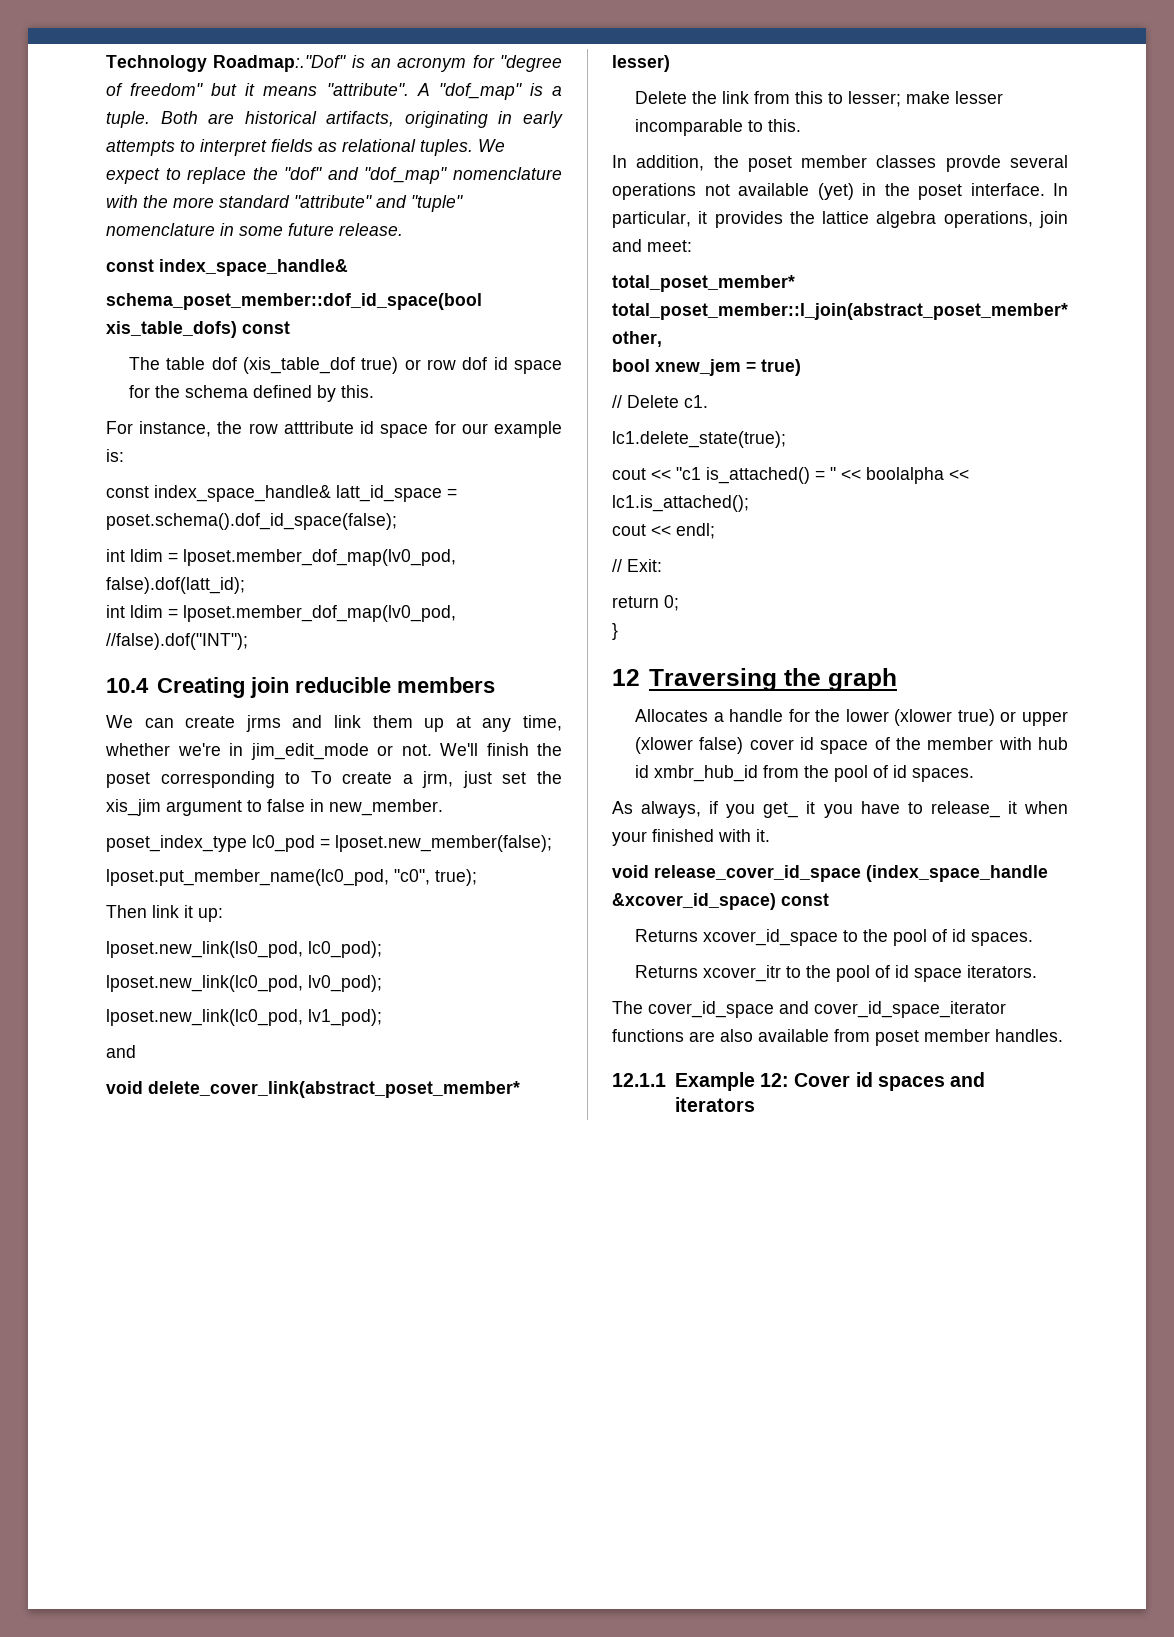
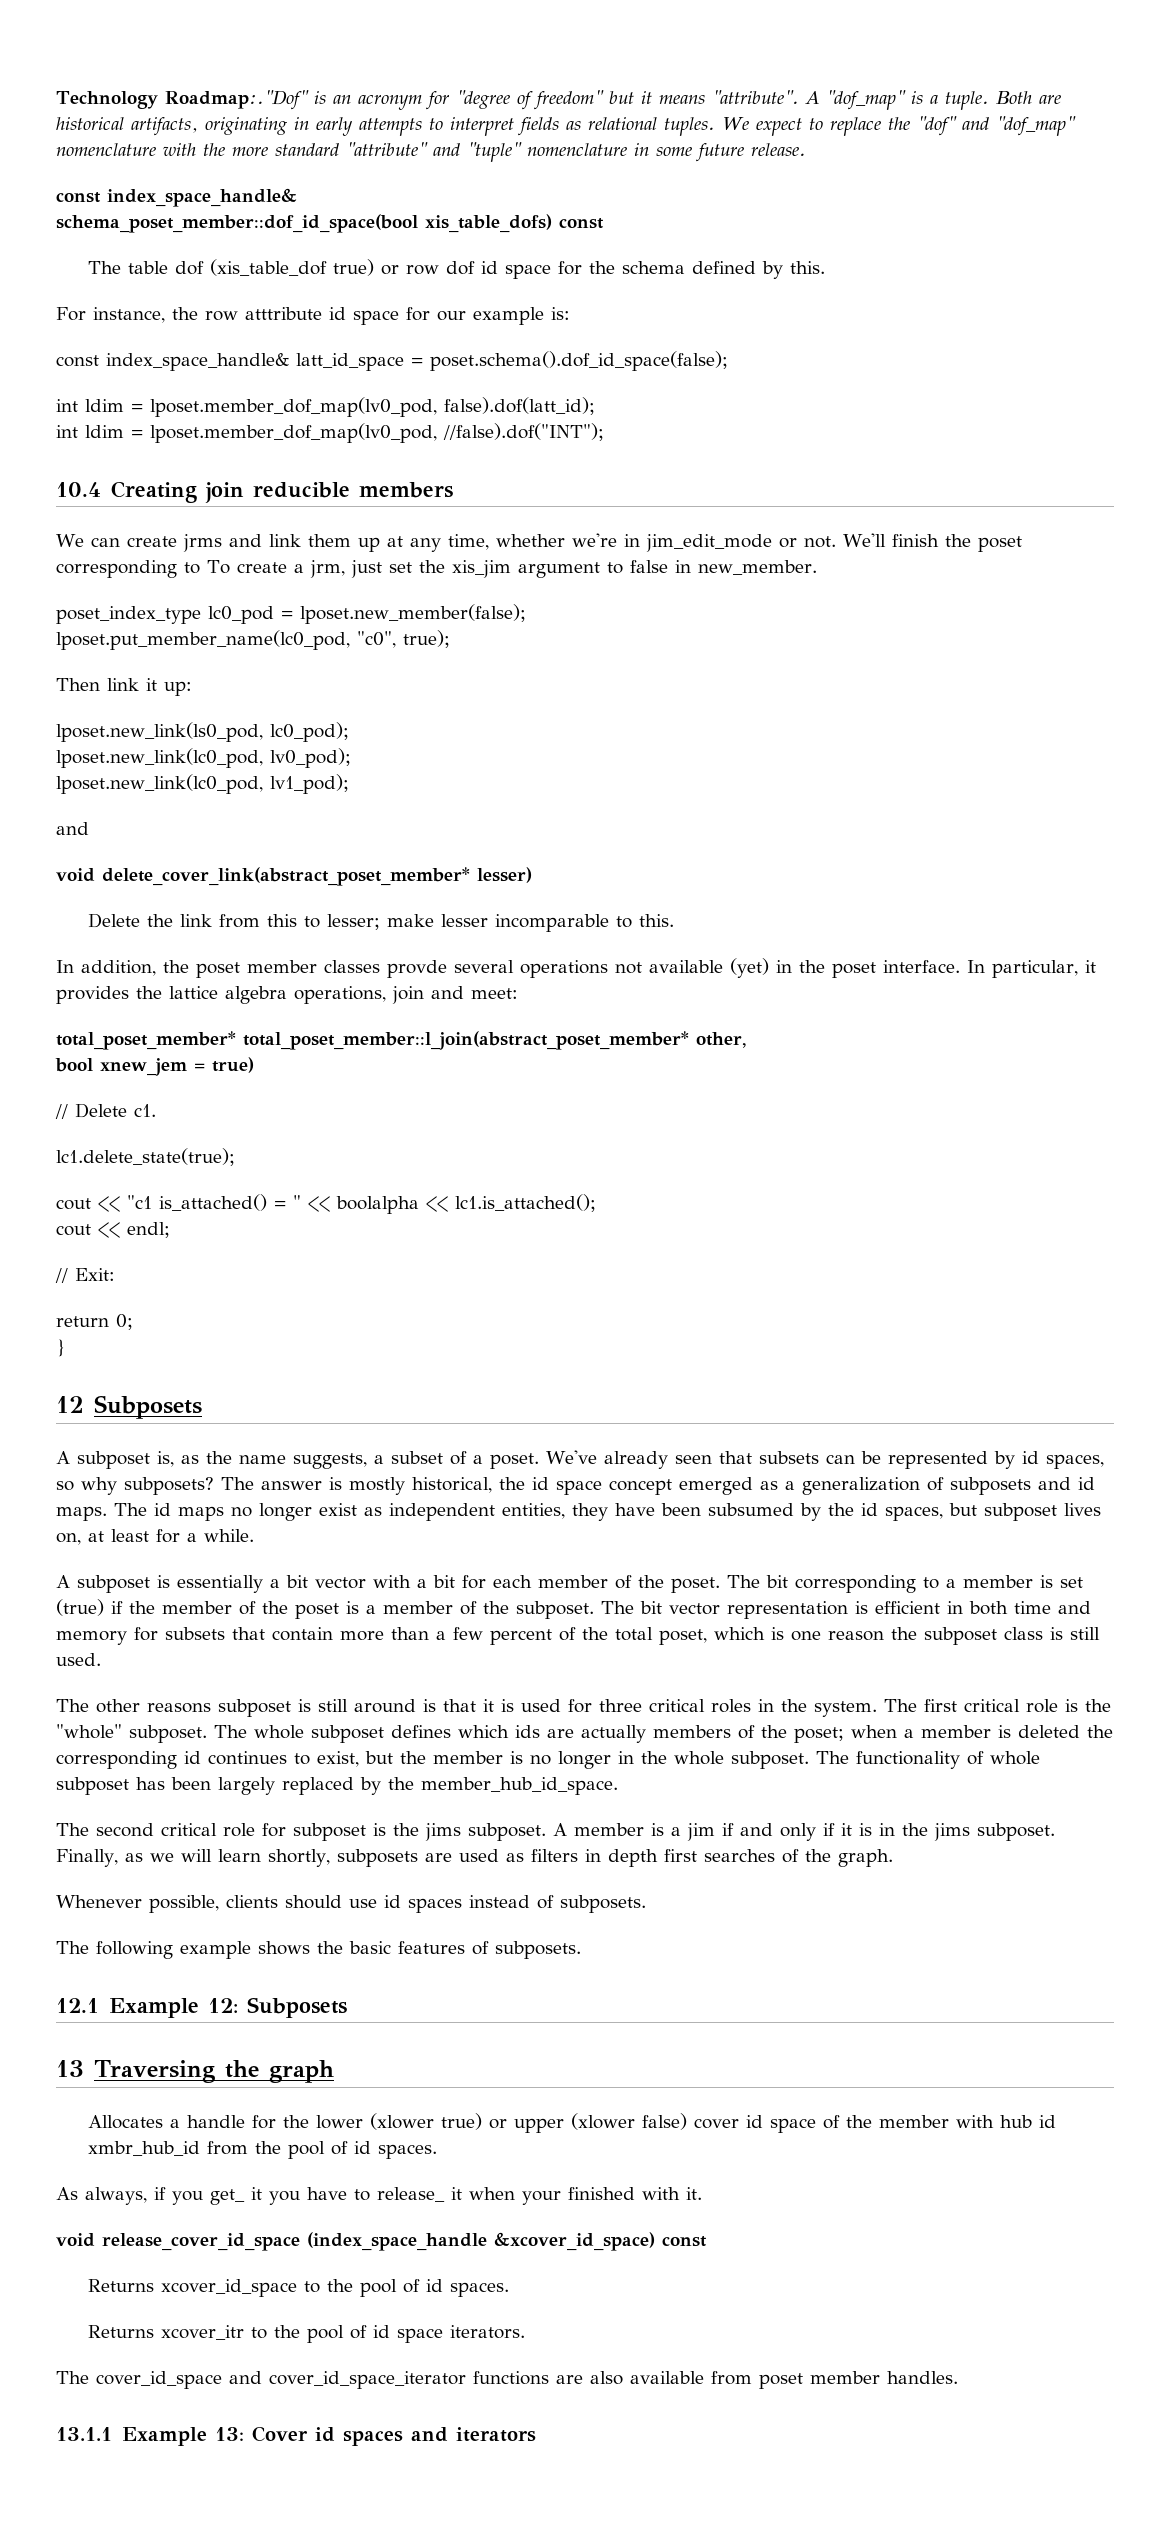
(640, 677) none -> [93,1395,202,1419] [56,1450,1104,1469] [56,1477,1095,1495] [56,1503,1101,1521] [56,1529,254,1545] [56,1575,1083,1593] [56,1599,1091,1619] [56,1627,1100,1645] [56,1653,101,1666] [56,1699,1111,1717] [56,1724,1113,1743] [56,1751,1040,1769] [56,1777,618,1795] [56,1823,1055,1841] [56,1849,893,1867] [56,1895,646,1913] [56,1941,581,1959] [56,1997,347,2018] [56,2060,84,2077] Subposets // A subposet is, as the name suggests, a subset of a poset. We've already seen that subsets can be represented by id spaces, so why subposets? The answer is mostly historical, the id space concept emerged as a generalization of subposets and id maps. The id maps no longer exist as independent entities, they have been subsumed by the id spaces, but subposet lives on, at least for a while. // A subposet is essentially a bit vector with a bit for each member of the poset. The bit corresponding to a member is set (true) if the member of the poset is a member of the subposet. The bit vector representation is efficient in both time and memory for subsets that contain more than a few percent of the total poset, which is one reason the subposet class is still used. // The other reasons subposet is still around is that it is used for three critical roles in the system. The first critical role is the "whole" subposet. The whole subposet defines which ids are actually members of the poset; when a member is deleted the corresponding id continues to exist, but the member is no longer in the whole subposet. The functionality of whole subposet has been largely replaced by the member_hub_id_space. // The second critical role for subposet is the jims subposet. A member is a jim if and only if it is in the jims subposet. Finally, as we will learn shortly, subposets are used as filters in depth first searches of the graph. // Whenever possible, clients should use id spaces instead of subposets. // The following example shows the basic features of subposets. // 12.1 Example 12: Subposets // 13
[612,1072,790,1091] 12.1.1 Example 12: -> [56,2427,244,2446] 13.1.1 Example 13:

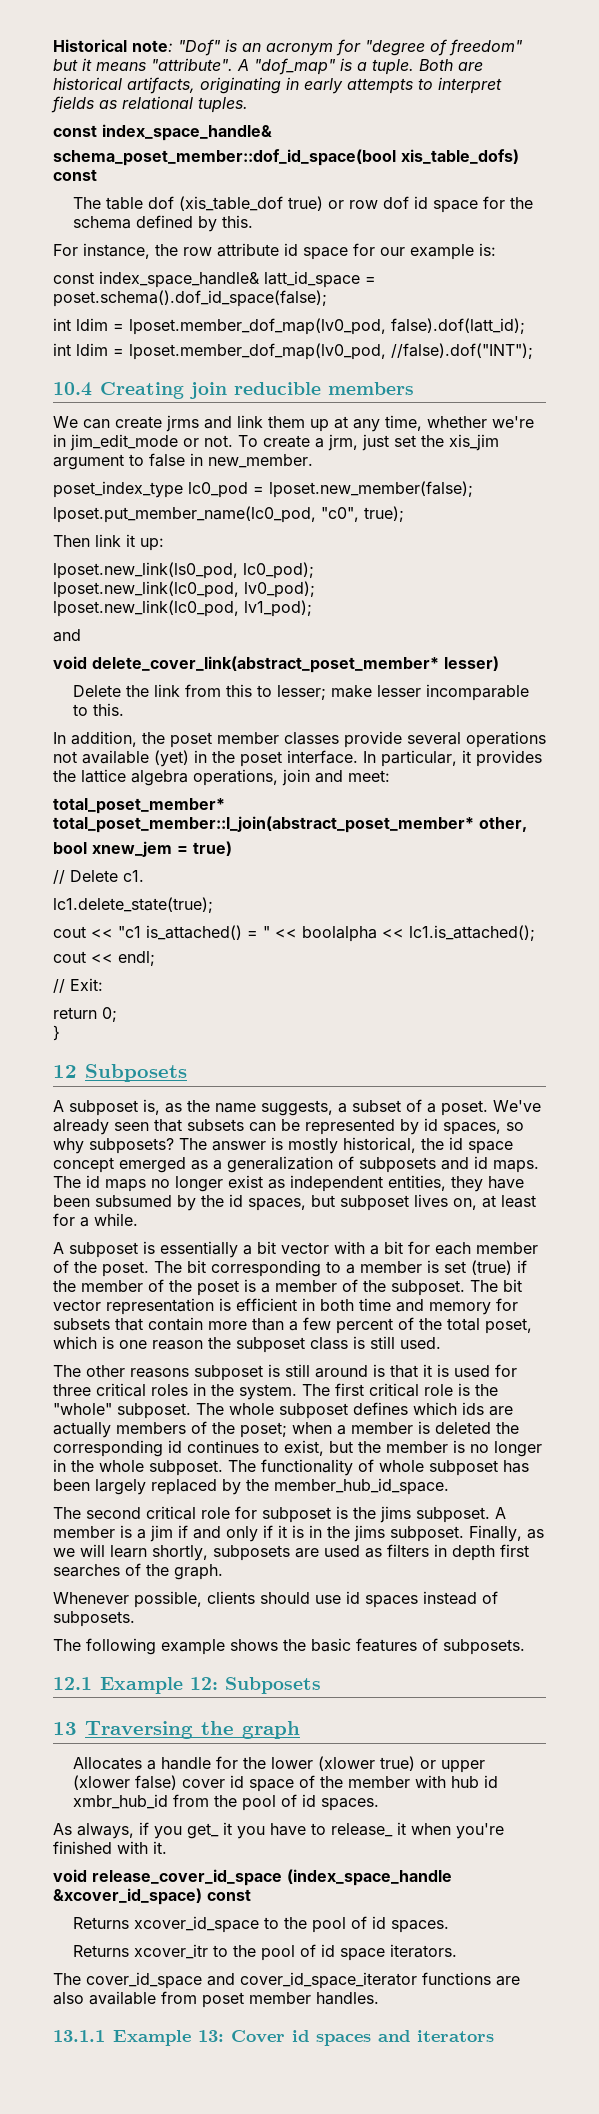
[56,90,309,110] Technology Roadmap:."Dof" -> [53,39,221,56] Historical note: "Dof"
[722,116,1076,136] [56,142,806,162] We expect to replace the "dof" and "dof_map" nomenclature with the more standard "attribute" and "tuple" nomenclature in some future release. -> (248, 105) none
[245,307,322,320] atttribute -> [217,243,279,257] attribute
[842,533,1022,552] [56,560,200,578] We'll finish the poset corresponding to -> (233, 441) none
[387,960,447,978] provde -> [344,731,402,748] provide
[522,2191,561,2205] your -> [456,1823,504,1839] you're

